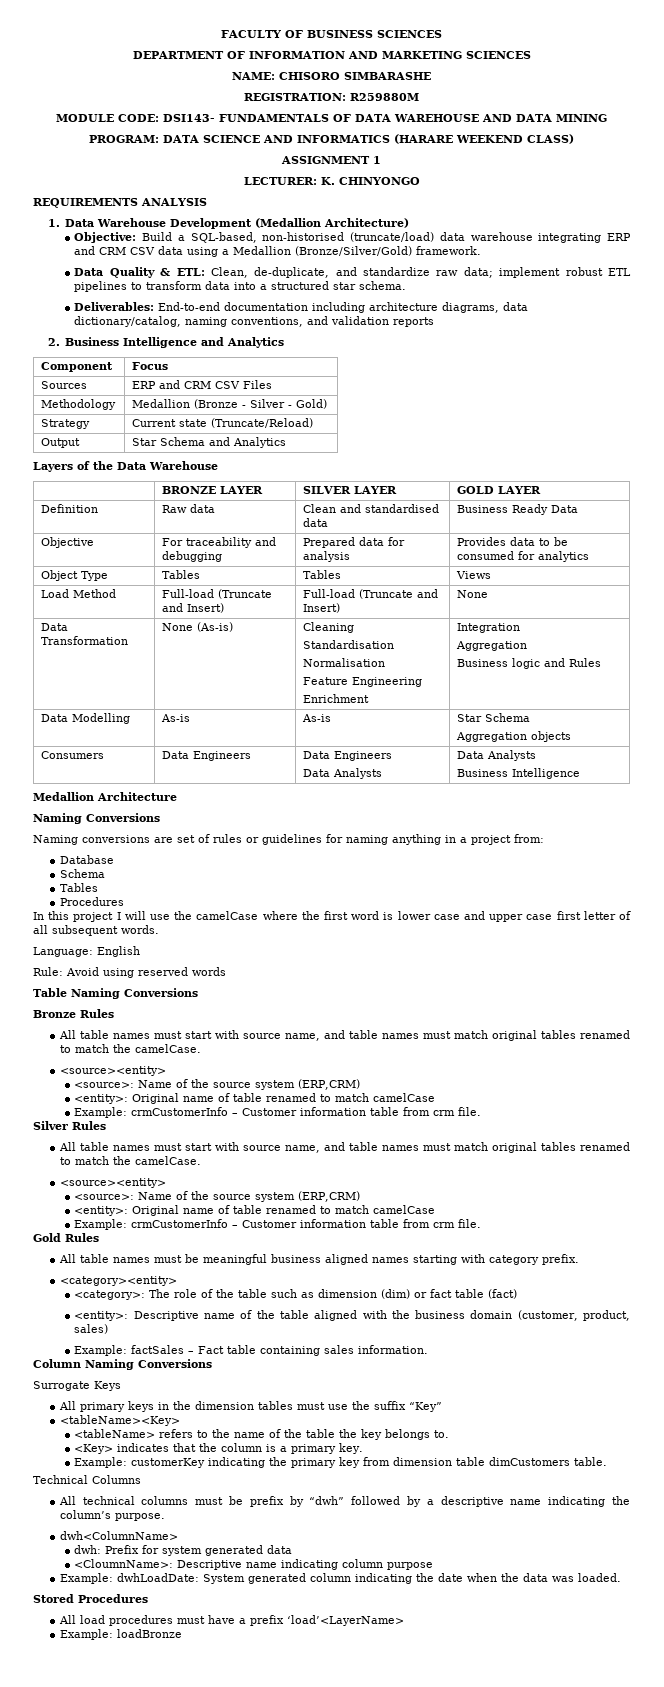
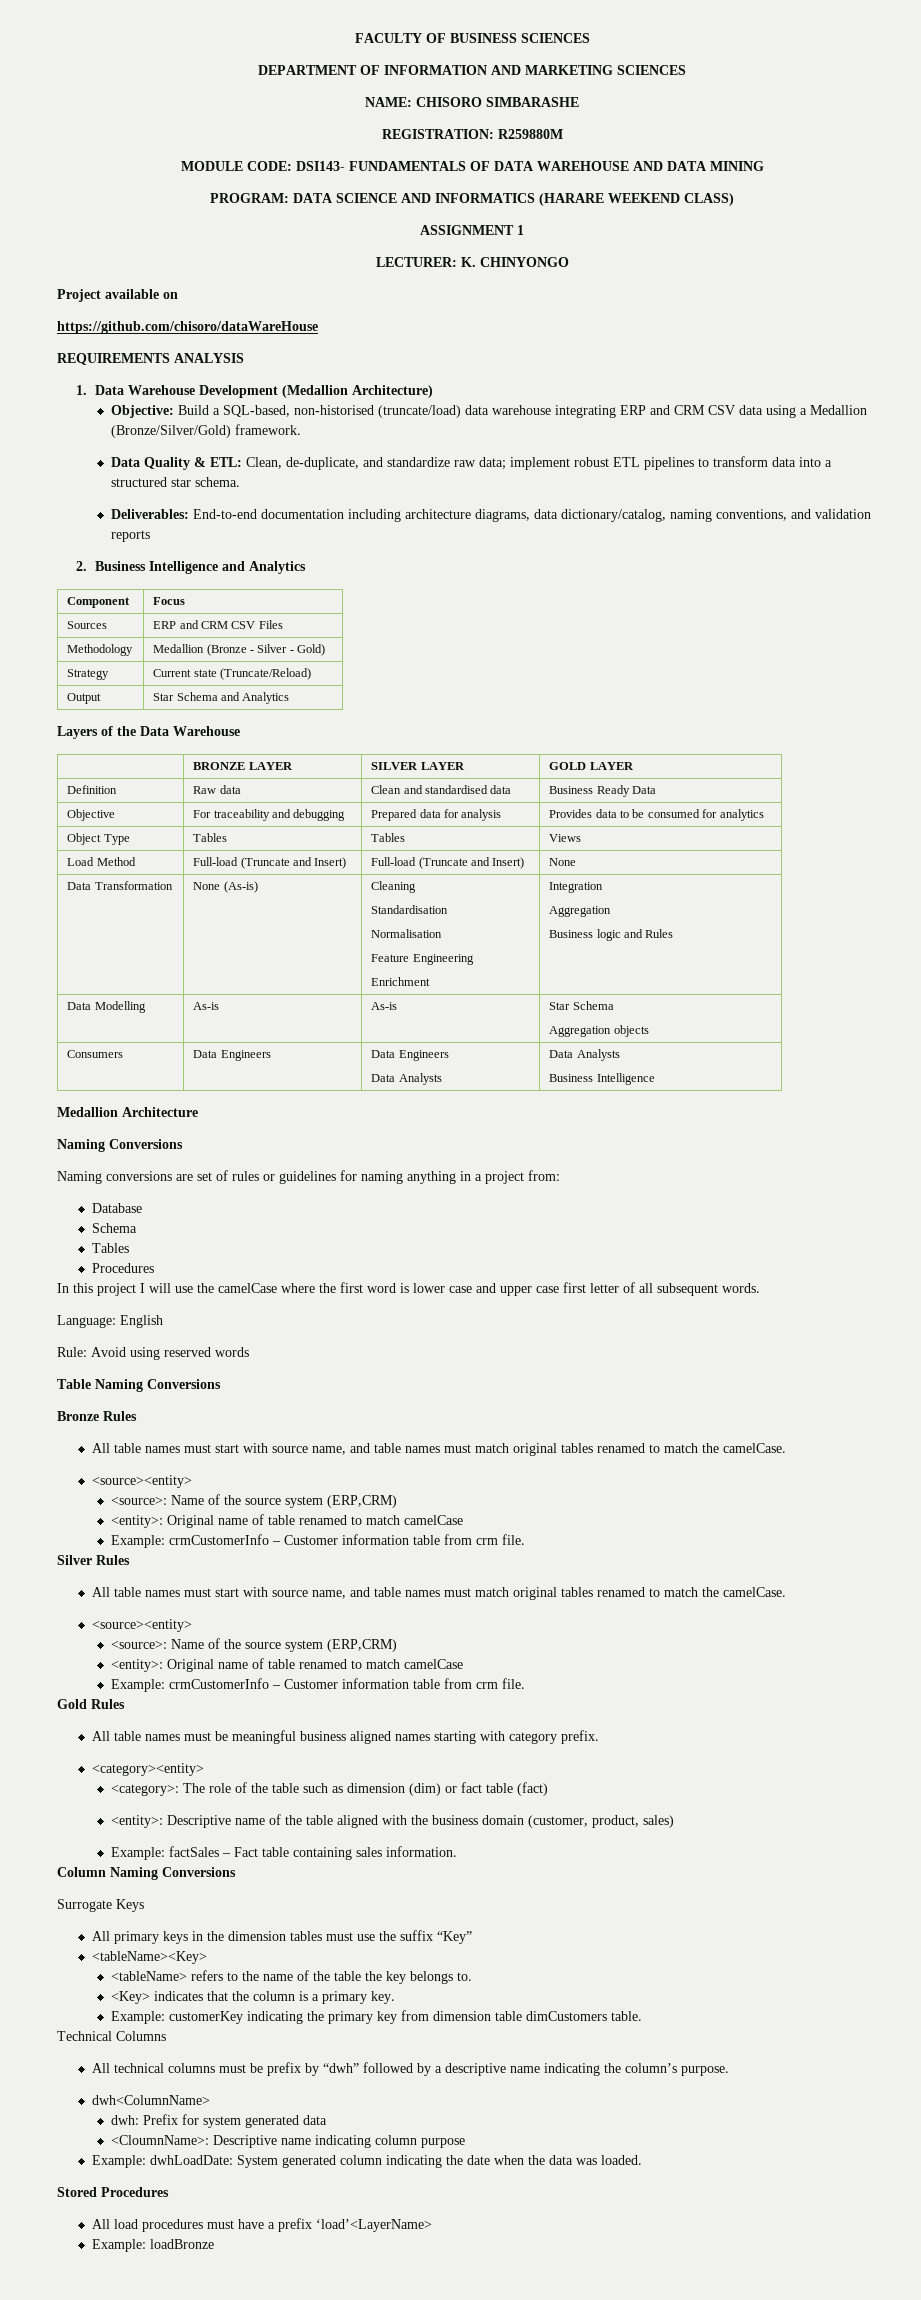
(420, 181) none -> [57,289,178,302] [57,321,318,334] // Project available on // https://github.com/chisoro/dataWareHouse

